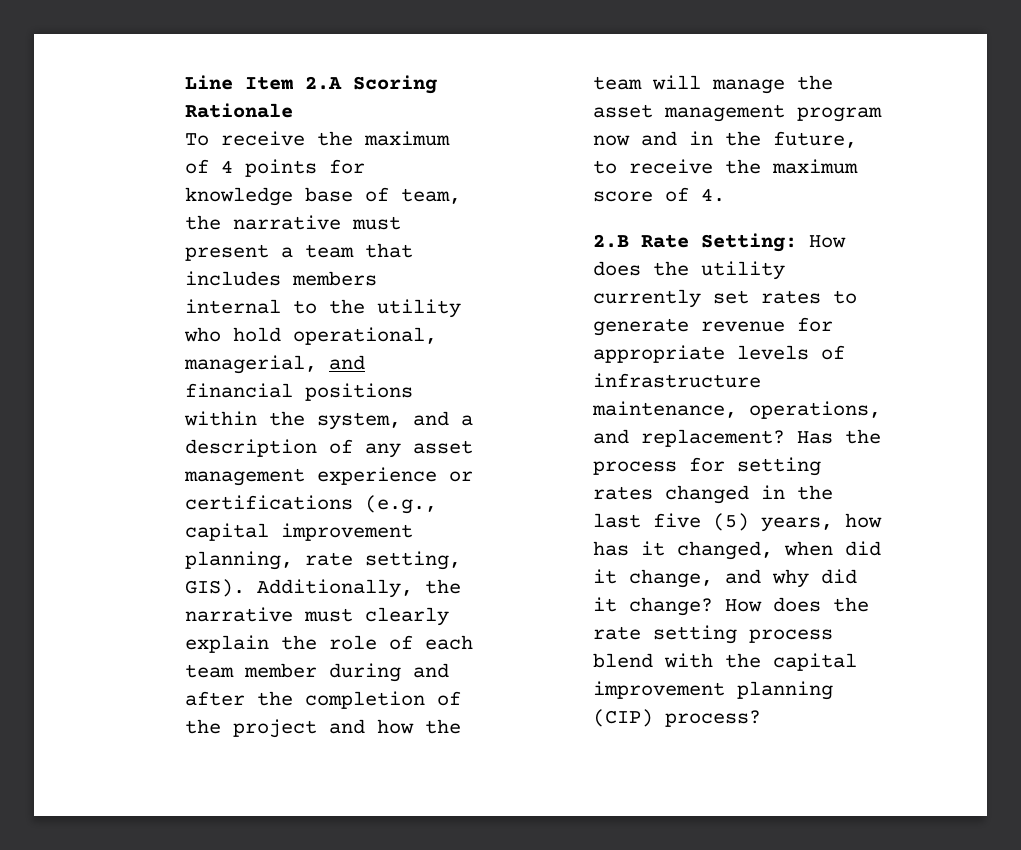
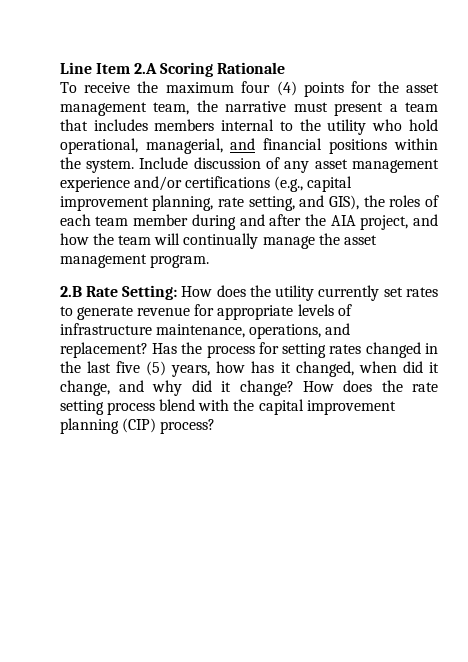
[185,159,366,177] [185,187,390,206] of 4 points for knowledge base of -> [241,81,439,97] [59,102,147,116] four (4) points for the asset management
[317,411,474,430] [185,439,318,457] system, and a description -> [86,157,261,173] system. Include discussion
[449,471,474,482] or -> [133,176,182,191] and/or
[185,579,462,598] [185,607,450,626] [185,635,378,653] GIS). Additionally, the narrative must clearly explain the role -> [299,195,421,210] and GIS), the roles
[305,691,462,709] [185,719,318,738] completion of the project -> [330,215,409,230] AIA project,
(702, 82) none -> [183,233,259,249] continually
[797,107,883,122] [593,131,858,148] [593,159,859,174] [593,187,726,202] program now and in the future, to receive the maximum score of 4. -> [149,255,209,268] program.

